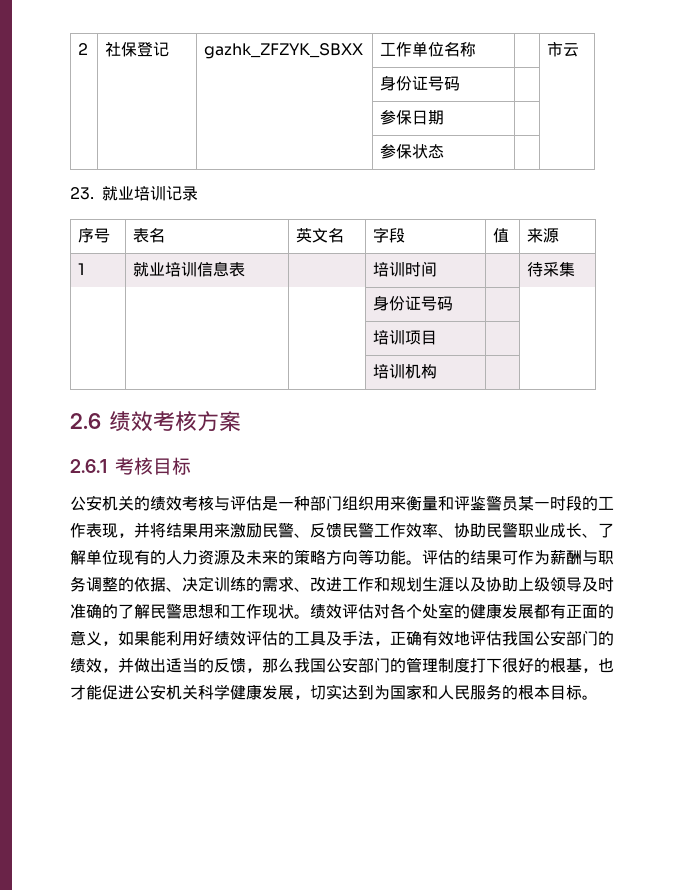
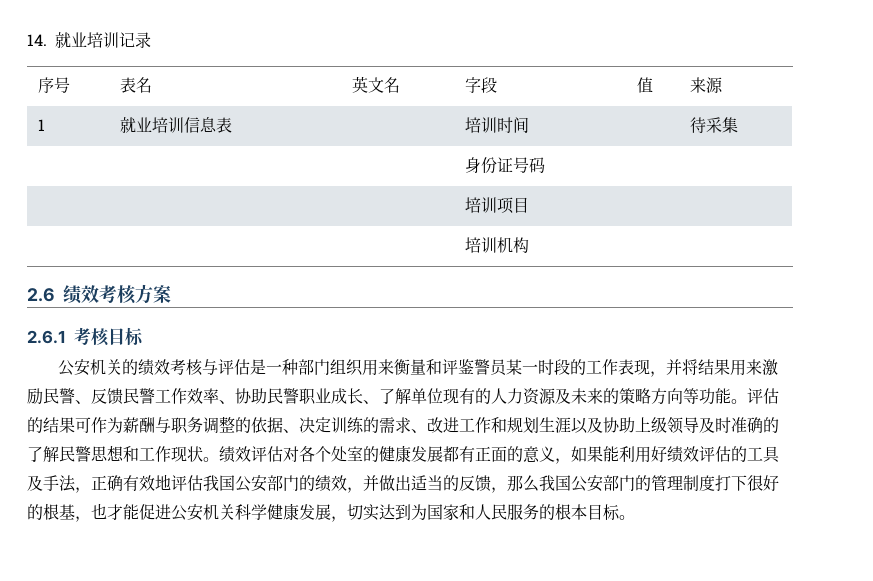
[78,43,89,55] [105,42,170,57] [204,43,364,59] [380,41,477,57] [547,41,580,57] [380,75,461,91] [380,110,445,125] [380,144,445,159] [70,187,94,200] 2 | 社保登记 | gazhk_ZFZYK_SBXX | 工作单位名称 | | 市云 // | | | 身份证号码 | | // | | | 参保日期 | | // | | | 参保状态 | | // 23. -> [27,34,47,46] 14.

